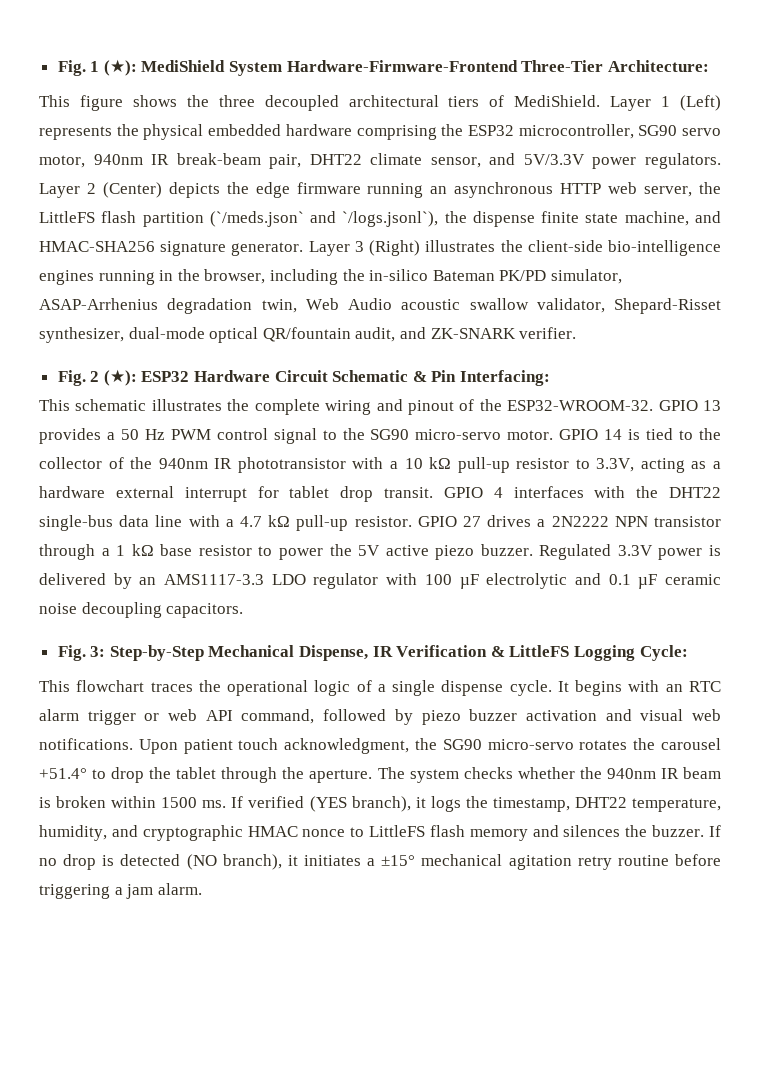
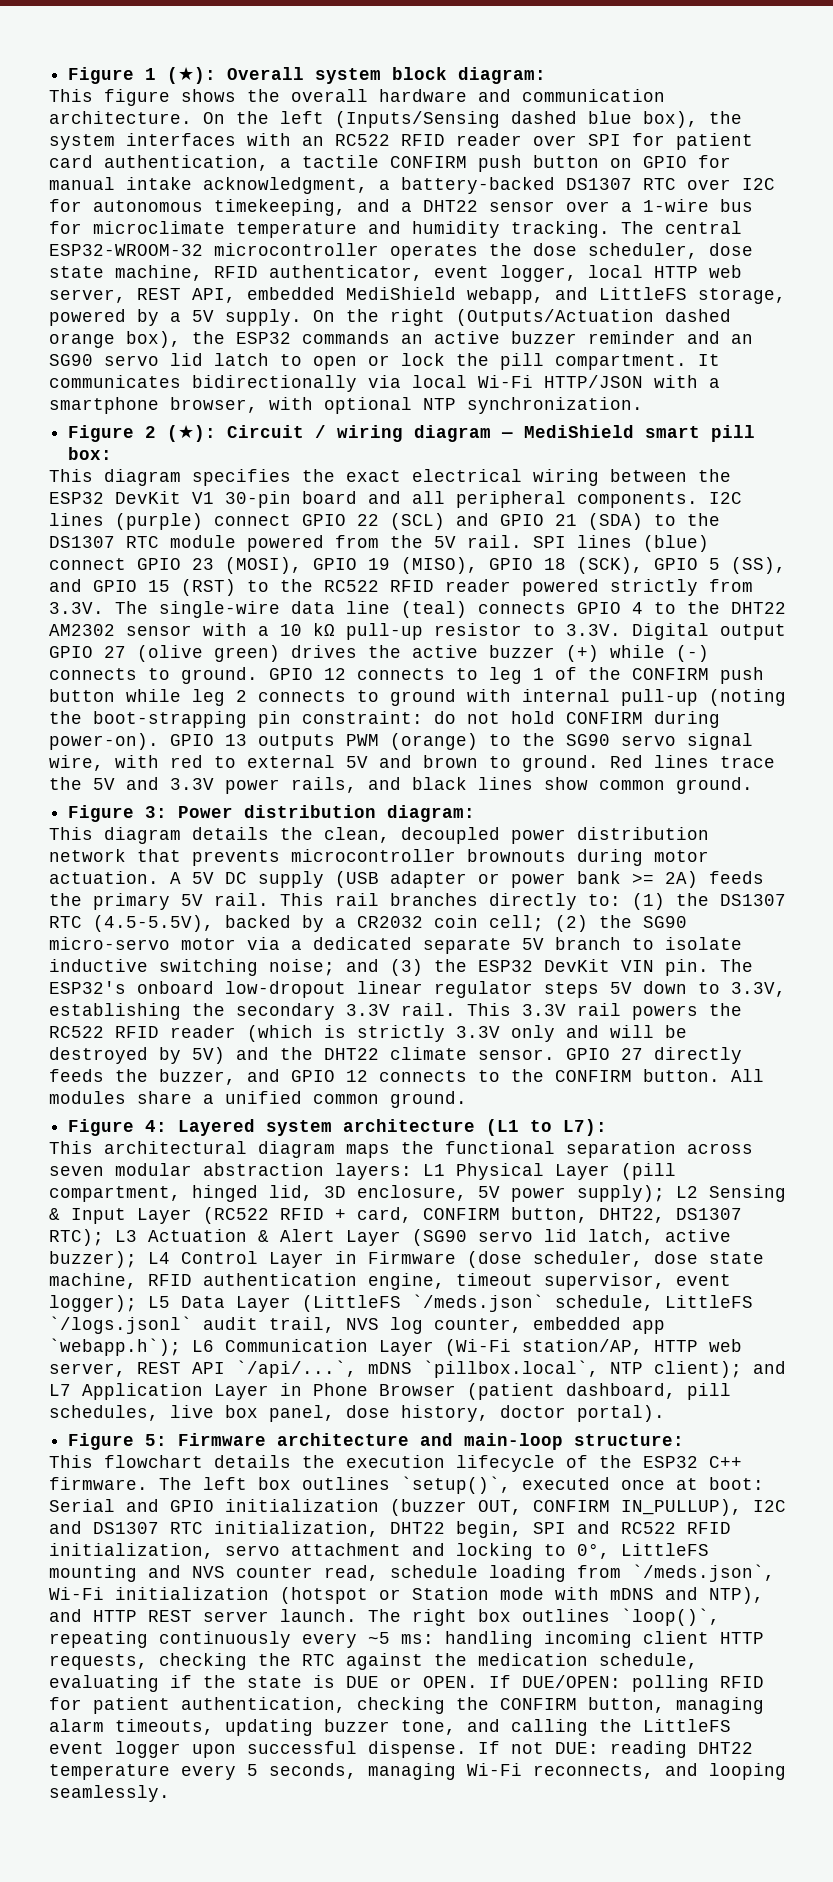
[57,60,86,76] Fig. -> [68,67,135,84] Figure
[141,60,709,76] MediShield System Hardware-Firmware-Frontend Three-Tier Architecture: -> [227,67,547,84] Overall system block diagram:
[218,95,721,111] [39,124,721,140] [39,153,721,169] [39,182,721,198] [39,211,721,227] [39,240,721,256] [39,269,622,285] [39,298,721,314] [39,327,577,343] [57,369,551,386] [39,399,721,415] [39,428,722,444] [39,457,346,473] three decoupled architectural tiers of MediShield. Layer 1 (Left) represents the physical embedded hardware comprising the ESP32 microcontroller, SG90 servo motor, 940nm IR break-beam pair, DHT22 climate sensor, and 5V/3.3V power regulators. Layer 2 (Center) depicts the edge firmware running an asynchronous HTTP web server, the LittleFS flash partition (`/meds.json` and `/logs.jsonl`), the dispense finite state machine, and HMAC-SHA256 signature generator. Layer 3 (Right) illustrates the client-side bio-intelligence engines running in the browser, including the in-silico Bateman PK/PD simulator, ASAP-Arrhenius degradation twin, Web Audio acoustic swallow validator, Shepard-Risset synthesizer, dual-mode optical QR/fountain audit, and ZK-SNARK verifier. // Fig. 2 (★): ESP32 Hardware Circuit Schematic & Pin Interfacing: // This schematic illustrates the complete wiring and pinout of the ESP32-WROOM-32. GPIO 13 provides a 50 Hz PWM control signal to the SG90 micro-servo motor. GPIO 14 is tied to the collector of the 940nm IR phototransistor -> [291,89,665,102] [49,111,742,128] [49,133,753,150] [49,155,731,172] [49,177,775,194] [49,199,753,216] [49,221,742,238] [49,243,753,260] [49,265,742,282] [49,287,786,304] [49,309,731,326] [49,331,753,348] [49,353,720,370] [49,375,720,392] [49,397,643,414] [68,424,756,442] [68,447,113,460] [49,469,731,486] [49,491,742,508] [49,513,720,530] [49,535,709,552] [49,557,786,574] [49,579,753,596] [49,601,786,618] [49,624,192,636] overall hardware and communication architecture. On the left (Inputs/Sensing dashed blue box), the system interfaces with an RC522 RFID reader over SPI for patient card authentication, a tactile CONFIRM push button on GPIO for manual intake acknowledgment, a battery-backed DS1307 RTC over I2C for autonomous timekeeping, and a DHT22 sensor over a 1-wire bus for microclimate temperature and humidity tracking. The central ESP32-WROOM-32 microcontroller operates the dose scheduler, dose state machine, RFID authenticator, event logger, local HTTP web server, REST API, embedded MediShield webapp, and LittleFS storage, powered by a 5V supply. On the right (Outputs/Actuation dashed orange box), the ESP32 commands an active buzzer reminder and an SG90 servo lid latch to open or lock the pill compartment. It communicates bidirectionally via local Wi-Fi HTTP/JSON with a smartphone browser, with optional NTP synchronization. // Figure 2 (★): Circuit / wiring diagram — MediShield smart pill box: // This diagram specifies the exact electrical wiring between the ESP32 DevKit V1 30-pin board and all peripheral components. I2C lines (purple) connect GPIO 22 (SCL) and GPIO 21 (SDA) to the DS1307 RTC module powered from the 5V rail. SPI lines (blue) connect GPIO 23 (MOSI), GPIO 19 (MISO), GPIO 18 (SCK), GPIO 5 (SS), and GPIO 15 (RST) to the RC522 RFID reader powered strictly from 3.3V. The single-wire data line (teal) connects GPIO 4 to the DHT22 AM2302 sensor
[596,458,721,473] [39,486,721,502] [39,515,721,531] [39,544,721,560] [39,573,721,589] [39,602,244,618] [57,645,688,661] [39,680,721,696] [39,709,721,725] [39,738,721,754] [39,767,722,783] [39,796,721,812] [39,825,721,841] [39,854,721,870] [39,883,202,899] 3.3V, acting as a hardware external interrupt for tablet drop transit. GPIO 4 interfaces with the DHT22 single-bus data line with a 4.7 kΩ pull-up resistor. GPIO 27 drives a 2N2222 NPN transistor through a 1 kΩ base resistor to power the 5V active piezo buzzer. Regulated 3.3V power is delivered by an AMS1117-3.3 LDO regulator with 100 µF electrolytic and 0.1 µF ceramic noise decoupling capacitors. // Fig. 3: Step-by-Step Mechanical Dispense, IR Verification & LittleFS Logging Cycle: // This flowchart traces the operational logic of a single dispense cycle. It begins with an RTC alarm trigger or web API command, followed by piezo buzzer activation and visual web notifications. Upon patient touch acknowledgment, the SG90 micro-servo rotates the carousel +51.4° to drop the tablet through the aperture. The system checks whether the 940nm IR beam is broken within 1500 ms. If verified (YES branch), it logs the timestamp, DHT22 temperature, humidity, and cryptographic HMAC nonce to LittleFS flash memory and silences the buzzer. If no drop is detected (NO branch), it initiates a ±15° mechanical agitation retry routine before triggering a jam alarm. -> [566,623,786,640] [49,645,709,662] [49,667,764,684] [49,689,786,706] [49,711,720,728] [49,733,753,750] [49,755,775,772] [49,777,753,794] [68,805,476,822] [49,827,709,844] [49,849,709,866] [49,871,764,888] [49,893,786,910] [49,915,687,932] [49,937,742,954] [49,959,753,976] [49,981,786,998] [49,1003,742,1020] [49,1025,687,1042] [49,1047,742,1064] [49,1069,764,1085] [49,1091,467,1108] [68,1119,608,1136] [49,1141,753,1158] [49,1163,676,1180] [49,1185,786,1202] [49,1207,742,1224] [49,1229,731,1246] [49,1251,764,1268] [49,1273,731,1290] [49,1294,753,1312] [49,1316,665,1334] [49,1338,742,1356] [49,1360,786,1378] [49,1383,731,1400] [49,1405,665,1422] [68,1433,685,1450] [49,1455,742,1472] [49,1476,764,1494] [49,1499,786,1516] [49,1521,731,1538] [49,1543,709,1560] [49,1564,775,1582] [49,1587,764,1604] [49,1608,720,1626] [49,1631,764,1648] [49,1653,698,1670] [49,1675,764,1692] [49,1697,764,1714] [49,1719,731,1736] [49,1741,753,1758] [49,1763,786,1780] [49,1785,170,1802] 3.3V. Digital output GPIO 27 (olive green) drives the active buzzer (+) while (-) connects to ground. GPIO 12 connects to leg 1 of the CONFIRM push button while leg 2 connects to ground with internal pull-up (noting the boot-strapping pin constraint: do not hold CONFIRM during power-on). GPIO 13 outputs PWM (orange) to the SG90 servo signal wire, with red to external 5V and brown to ground. Red lines trace the 5V and 3.3V power rails, and black lines show common ground. // Figure 3: Power distribution diagram: // This diagram details the clean, decoupled power distribution network that prevents microcontroller brownouts during motor actuation. A 5V DC supply (USB adapter or power bank >= 2A) feeds the primary 5V rail. This rail branches directly to: (1) the DS1307 RTC (4.5-5.5V), backed by a CR2032 coin cell; (2) the SG90 micro-servo motor via a dedicated separate 5V branch to isolate inductive switching noise; and (3) the ESP32 DevKit VIN pin. The ESP32's onboard low-dropout linear regulator steps 5V down to 3.3V, establishing the secondary 3.3V rail. This 3.3V rail powers the RC522 RFID reader (which is strictly 3.3V only and will be destroyed by 5V) and the DHT22 climate sensor. GPIO 27 directly feeds the buzzer, and GPIO 12 connects to the CONFIRM button. All modules share a unified common ground. // Figure 4: Layered system architecture (L1 to L7): // This architectural diagram maps the functional separation across seven modular abstraction layers: L1 Physical Layer (pill compartment, hinged lid, 3D enclosure, 5V power supply); L2 Sensing & Input Layer (RC522 RFID + card, CONFIRM button, DHT22, DS1307 RTC); L3 Actuation & Alert Layer (SG90 servo lid latch, active buzzer); L4 Control Layer in Firmware (dose scheduler, dose state machine, RFID authentication engine, timeout supervisor, event logger); L5 Data Layer (LittleFS `/meds.json` schedule, LittleFS `/logs.jsonl` audit trail, NVS log counter, embedded app `webapp.h`); L6 Communication Layer (Wi-Fi station/AP, HTTP web server, REST API `/api/...`, mDNS `pillbox.local`, NTP client); and L7 Application Layer in Phone Browser (patient dashboard, pill schedules, live box panel, dose history, doctor portal). // Figure 5: Firmware architecture and main-loop structure: // This flowchart details the execution lifecycle of the ESP32 C++ firmware. The left box outlines `setup()`, executed once at boot: Serial and GPIO initialization (buzzer OUT, CONFIRM IN_PULLUP), I2C and DS1307 RTC initialization, DHT22 begin, SPI and RC522 RFID initialization, servo attachment and locking to 0°, LittleFS mounting and NVS counter read, schedule loading from `/meds.json`, Wi-Fi initialization (hotspot or Station mode with mDNS and NTP), and HTTP REST server launch. The right box outlines `loop()`, repeating continuously every ~5 ms: handling incoming client HTTP requests, checking the RTC against the medication schedule, evaluating if the state is DUE or OPEN. If DUE/OPEN: polling RFID for patient authentication, checking the CONFIRM button, managing alarm timeouts, updating buzzer tone, and calling the LittleFS event logger upon successful dispense. If not DUE: reading DHT22 temperature every 5 seconds, managing Wi-Fi reconnects, and looping seamlessly.

